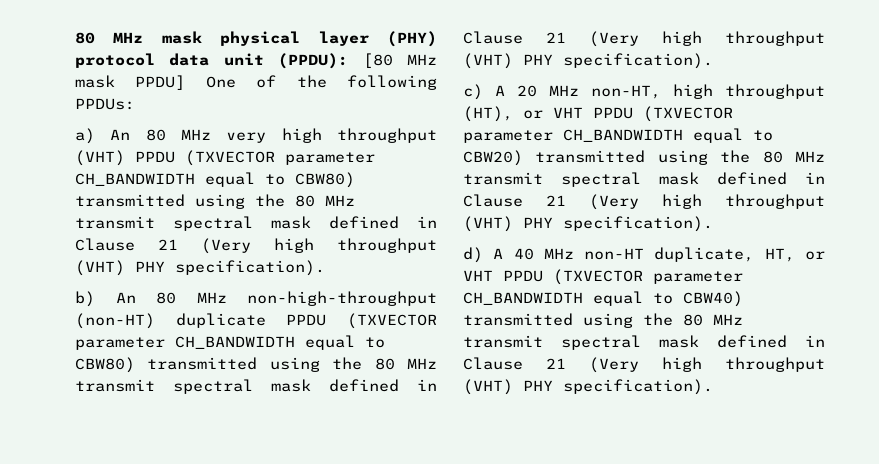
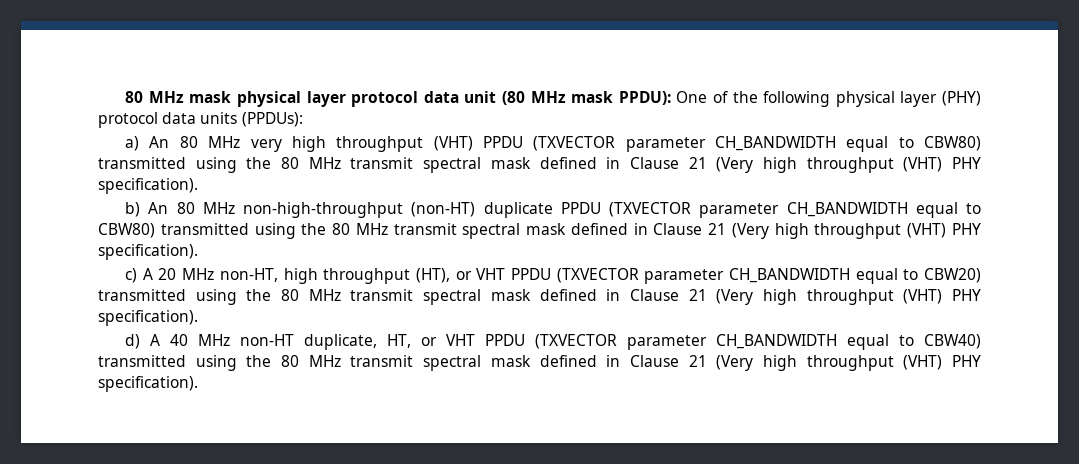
[387,31,437,47] (PHY) -> (346, 99) none
[278,53,437,69] [75,75,186,90] (PPDU): [80 MHz mask PPDU] -> [501,91,671,105] (80 MHz mask PPDU):
[75,98,135,110] PPDUs: -> [835,91,981,107] [98,112,303,128] physical layer (PHY) protocol data units (PPDUs):

